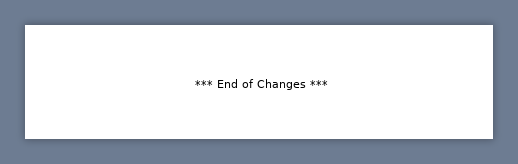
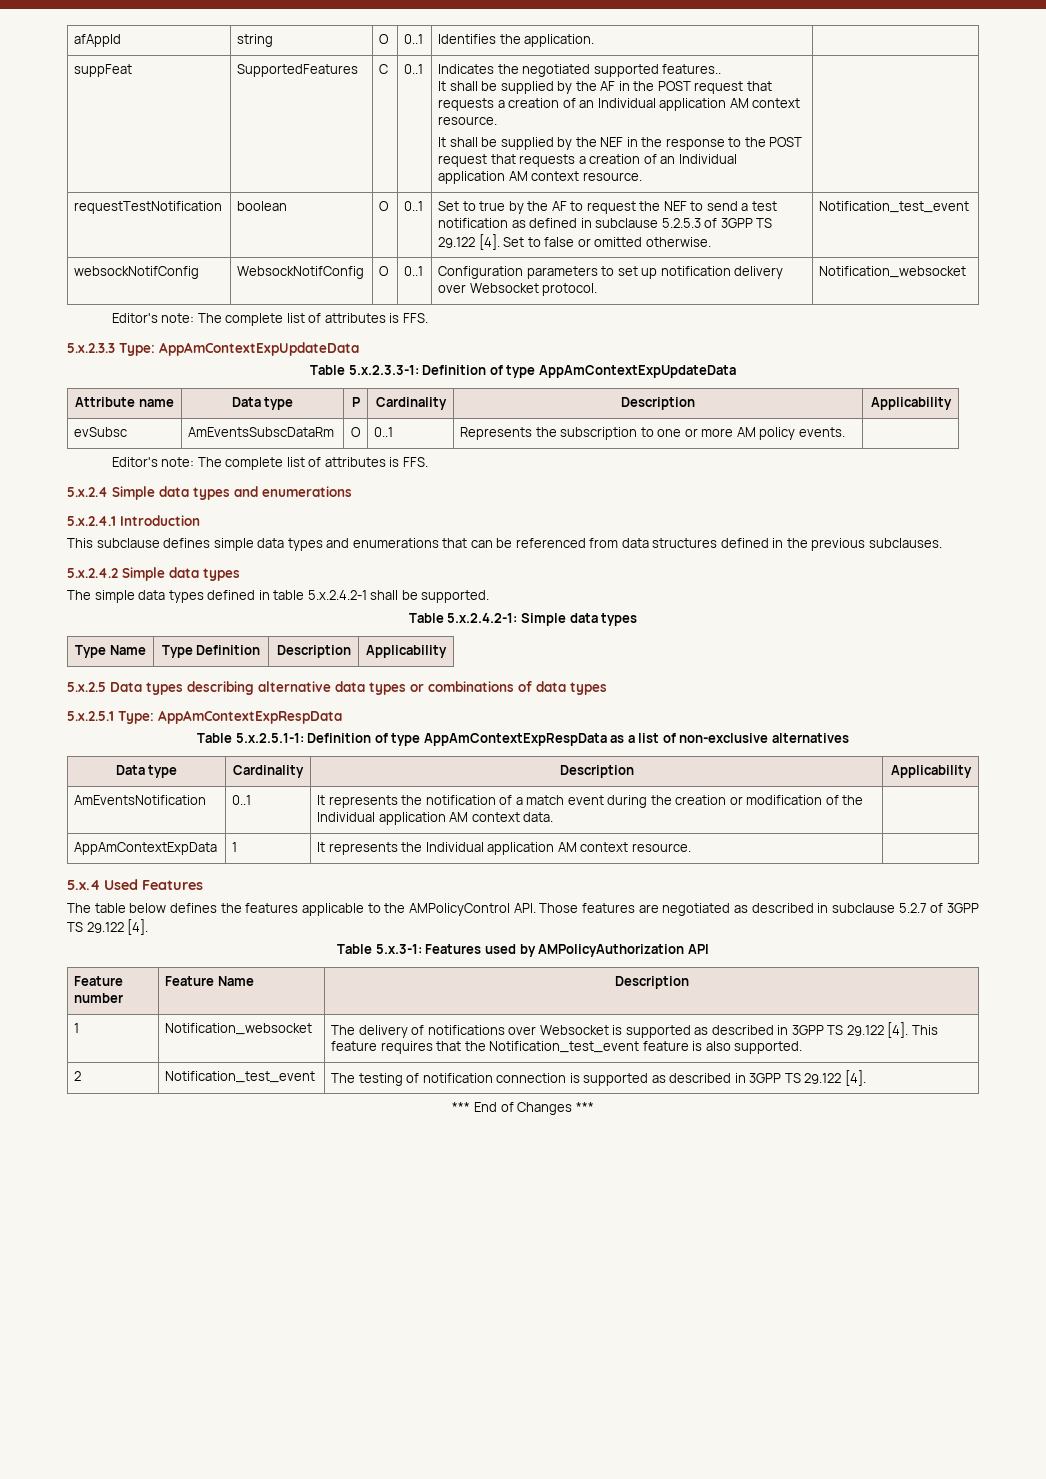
(195, 84) none -> [74,34,122,47] [237,34,274,47] [379,34,390,44] [404,34,424,44] [438,34,595,47] [74,64,133,77] [237,64,359,77] [379,64,389,74] [404,64,424,74] [438,64,722,77] [438,81,772,94] [438,98,801,111] [438,116,498,125] [438,137,803,150] [438,154,737,167] [438,171,642,184] [74,201,223,214] [237,201,288,211] [379,201,390,211] [404,201,424,211] [438,201,777,214] [438,218,773,228] [438,234,711,250] [819,201,970,213] [74,266,200,279] [237,266,365,279] [379,266,390,276] [404,266,424,276] [438,266,784,279] [438,283,598,296] [819,266,967,278] [111,313,428,326] [67,342,359,356] [310,365,736,378] [75,397,174,407] [231,397,294,410] [351,397,360,407] [375,397,447,410] [621,397,695,410] [870,397,952,410] [74,427,128,437] [188,427,335,437] [351,427,361,437] [374,427,394,437] [460,427,845,440] [111,457,428,470] [67,486,352,500] [67,515,200,526] [67,538,942,551] [67,567,240,581] [67,590,490,603] [408,613,638,626] [75,645,146,658] [161,645,261,658] [276,645,351,658] [366,645,447,658] [67,681,607,695] [67,710,342,724] [197,733,849,746] [115,765,178,778] [233,765,304,778] [559,765,634,778] [890,765,972,778] [74,795,207,805] [232,795,252,805] [317,795,864,808] [317,812,554,825] [74,842,218,855] [232,842,238,852] [317,842,691,855] [67,879,203,890] [67,903,979,916] [67,919,149,935] [337,944,709,957] [74,976,124,986] [74,993,124,1003] [165,976,254,986] [614,976,689,989] [74,1023,80,1033] [165,1023,313,1035] [331,1022,938,1038] [331,1041,803,1054] [74,1071,82,1081] [165,1071,316,1083] [331,1070,866,1086] afAppId | string | O | 0..1 | Identifies the application. | // suppFeat | SupportedFeatures | C | 0..1 | Indicates the negotiated supported features.. // It shall be supplied by the AF in the POST request that requests a creation of an Individual application AM context resource. // It shall be supplied by the NEF in the response to the POST request that requests a creation of an Individual application AM context resource. | // requestTestNotification | boolean | O | 0..1 | Set to true by the AF to request the NEF to send a test notification as defined in subclause 5.2.5.3 of 3GPP TS 29.122 [4]. Set to false or omitted otherwise. | Notification_test_event // websockNotifConfig | WebsockNotifConfig | O | 0..1 | Configuration parameters to set up notification delivery over Websocket protocol. | Notification_websocket // Editor's note: The complete list of attributes is FFS. // 5.x.2.3.3 Type: AppAmContextExpUpdateData // Table 5.x.2.3.3-1: Definition of type AppAmContextExpUpdateData // Attribute name | Data type | P | Cardinality | Description | Applicability // evSubsc | AmEventsSubscDataRm | O | 0..1 | Represents the subscription to one or more AM policy events. | // Editor's note: The complete list of attributes is FFS. // 5.x.2.4 Simple data types and enumerations // 5.x.2.4.1 Introduction // This subclause defines simple data types and enumerations that can be referenced from data structures defined in the previous subclauses. // 5.x.2.4.2 Simple data types // The simple data types defined in table 5.x.2.4.2-1 shall be supported. // Table 5.x.2.4.2-1: Simple data types // Type Name | Type Definition | Description | Applicability // 5.x.2.5 Data types describing alternative data types or combinations of data types // 5.x.2.5.1 Type: AppAmContextExpRespData // Table 5.x.2.5.1-1: Definition of type AppAmContextExpRespData as a list of non-exclusive alternatives // Data type | Cardinality | Description | Applicability // AmEventsNotification | 0..1 | It represents the notification of a match event during the creation or modification of the Individual application AM context data. | // AppAmContextExpData | 1 | It represents the Individual application AM context resource. | // 5.x.4 Used Features // The table below defines the features applicable to the AMPolicyControl API. Those features are negotiated as described in subclause 5.2.7 of 3GPP TS 29.122 [4]. // Table 5.x.3-1: Features used by AMPolicyAuthorization API // Feature number | Feature Name | Description // 1 | Notification_websocket | The delivery of notifications over Websocket is supported as described in 3GPP TS 29.122 [4]. This feature requires that the Notification_test_event feature is also supported. // 2 | Notification_test_event | The testing of notification connection is supported as described in 3GPP TS 29.122 [4]. //

